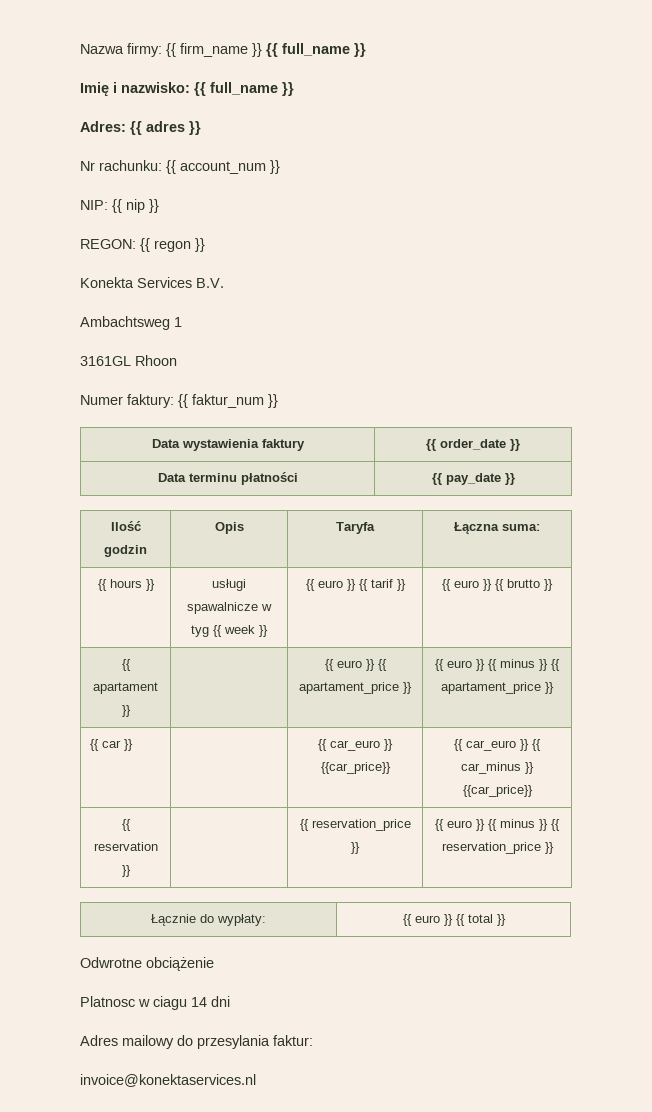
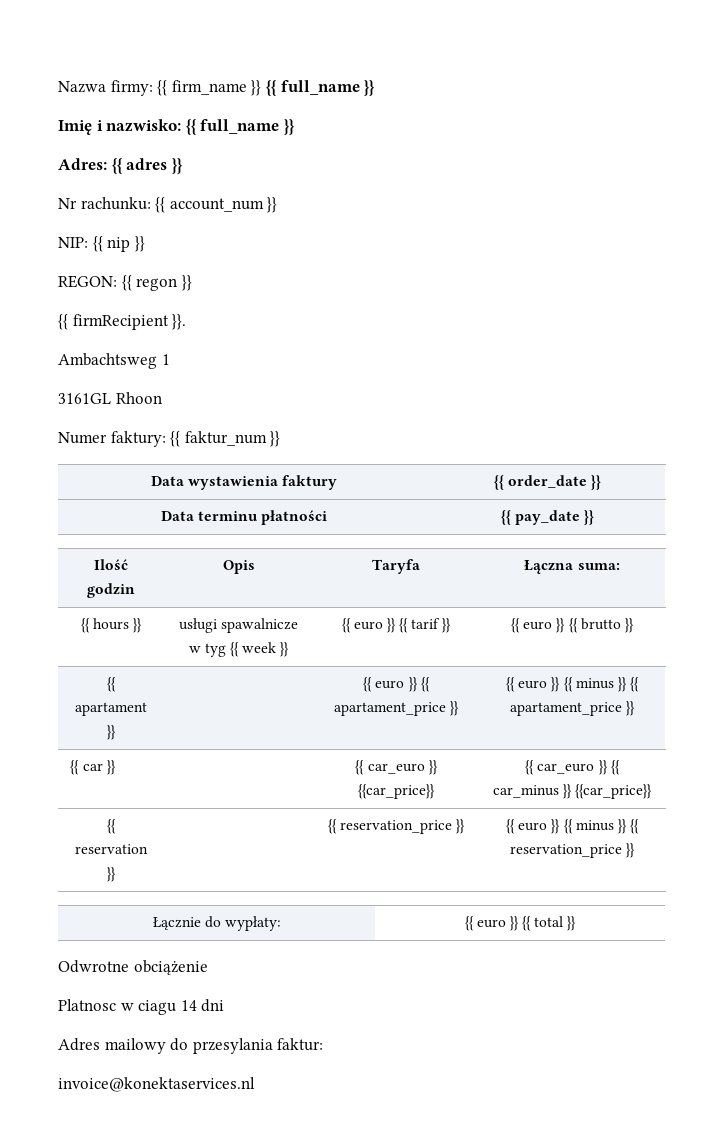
[80,277,224,288] Konekta Services B.V. -> [58,314,187,330] {{ firmRecipient }}.

